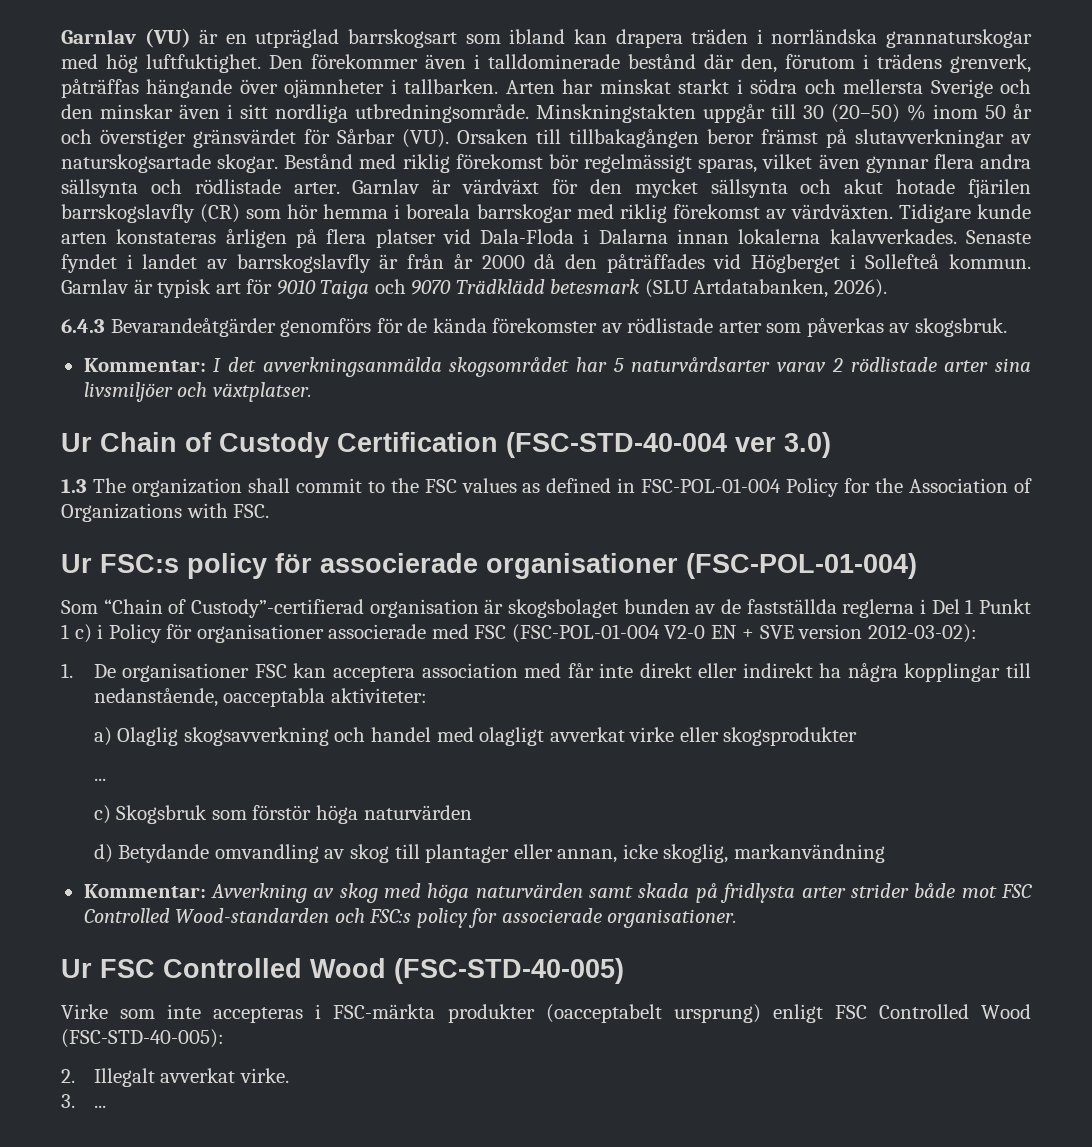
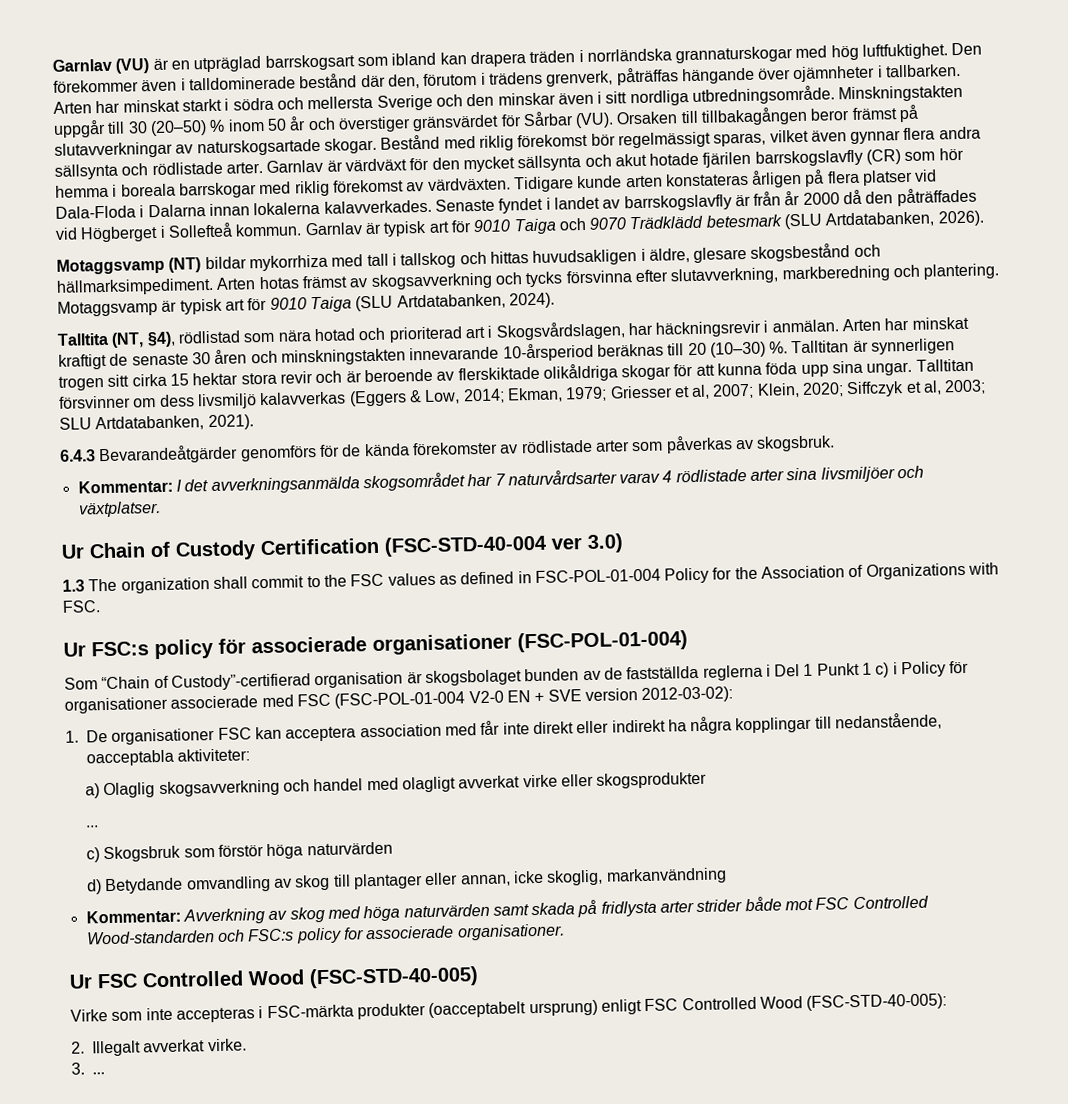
(887, 288) none -> [56,243,881,275] [56,263,1000,296] [57,292,555,317] [57,316,969,348] [58,338,956,370] [58,358,974,391] [59,379,987,410] [59,414,254,432] // Motaggsvamp (NT) bildar mykorrhiza med tall i tallskog och hittas huvudsakligen i äldre, glesare skogsbestånd och hällmarksimpediment. Arten hotas främst av skogsavverkning och tycks försvinna efter slutavverkning, markberedning och plantering. Motaggsvamp är typisk art för 9010 Taiga (SLU Artdatabanken, 2024). // Talltita (NT, §4), rödlistad som nära hotad och prioriterad art i Skogsvårdslagen, har häckningsrevir i anmälan. Arten har minskat kraftigt de senaste 30 åren och minskningstakten innevarande 10-årsperiod beräknas till 20 (10–30) %. Talltitan är synnerligen trogen sitt cirka 15 hektar stora revir och är beroende av flerskiktade olikåldriga skogar för att kunna föda upp sina ungar. Talltitan försvinner om dess livsmiljö kalavverkas (Eggers & Low, 2014; Ekman, 1979; Griesser et al, 2007; Klein, 2020; Siffczyk et al, 2003; SLU Artdatabanken, 2021).
[613,358,624,372] 5 -> [494,473,506,486] 7
[831,358,843,372] 2 -> [662,470,673,483] 4

